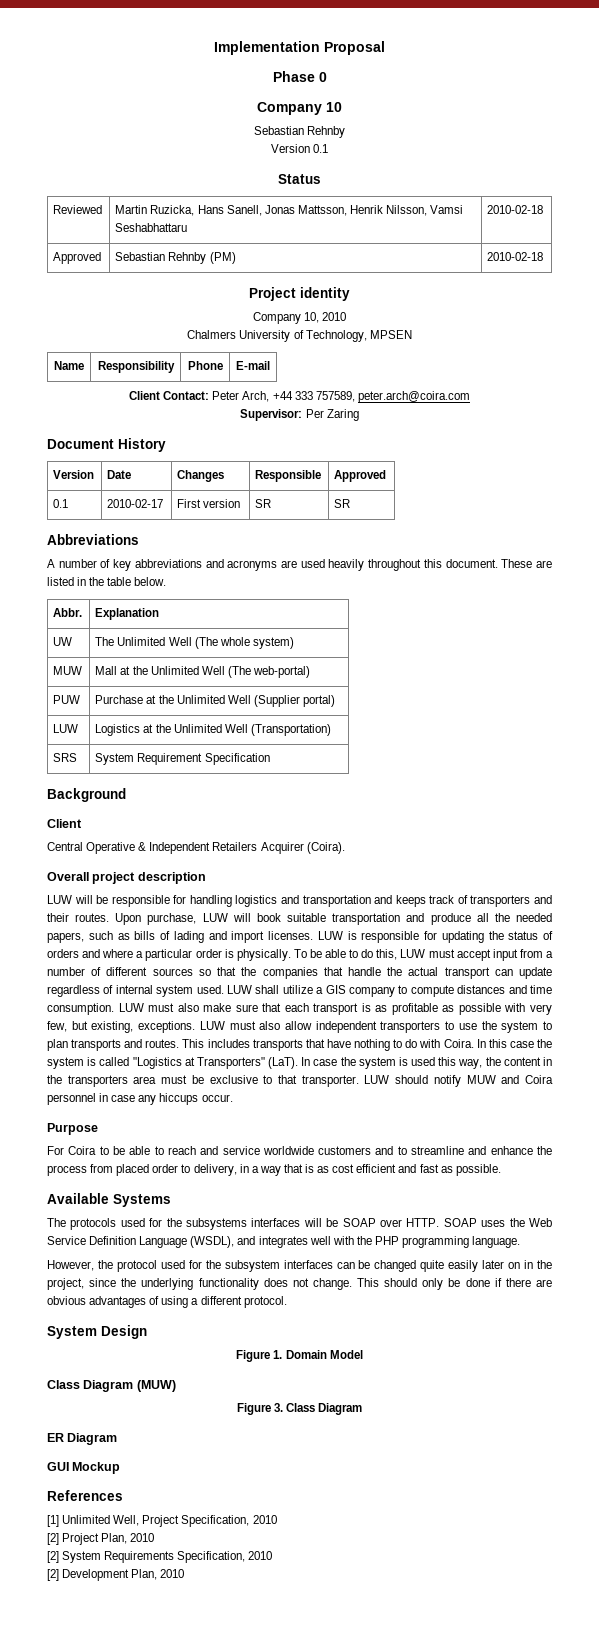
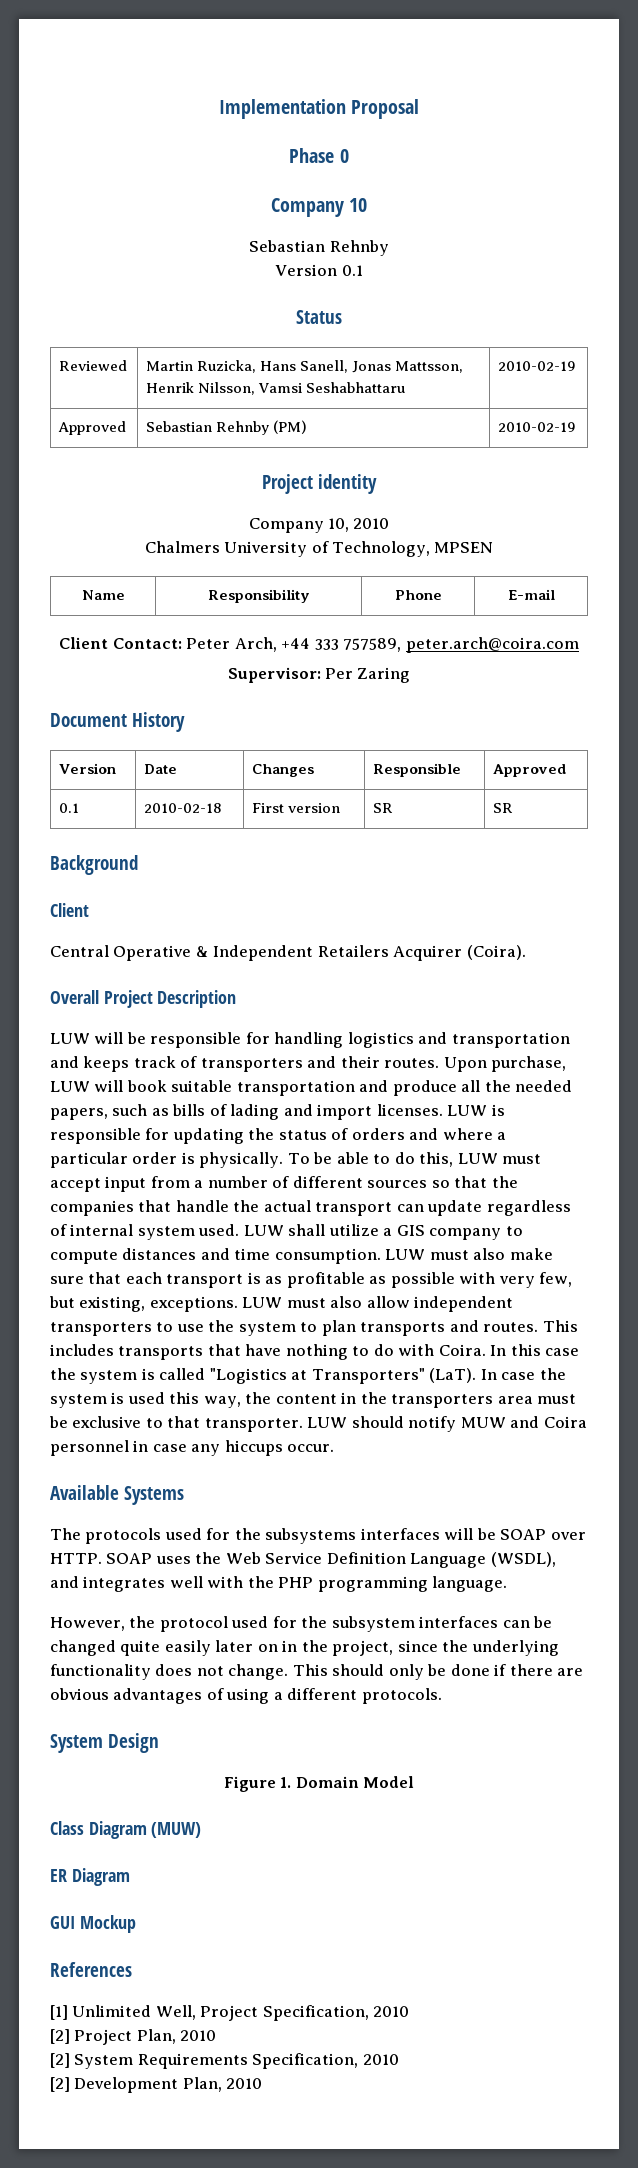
[487,205,544,214] 2010-02-18 -> [498,361,577,371] 2010-02-19
[487,252,544,261] 2010-02-18 -> [498,422,577,432] 2010-02-19
[107,499,164,508] 2010-02-17 -> [144,803,223,813] 2010-02-18
[47,534,139,545] [47,559,552,571] [47,577,167,586] [53,608,83,617] [95,608,160,620] [53,637,73,646] [95,637,294,649] [53,666,83,675] [95,666,310,678] [53,695,81,704] [95,695,335,707] [53,724,79,733] [95,724,331,736] [53,753,78,762] [95,753,270,765] // Abbreviations // A number of key abbreviations and acronyms are used heavily throughout this document. These are listed in the table below. // Abbr. | Explanation // UW | The Unlimited Well (The whole system) // MUW | Mall at the Unlimited Well (The web-portal) // PUW | Purchase at the Unlimited Well (Supplier portal) // LUW | Logistics at the Unlimited Well (Transportation) // SRS | System Requirement Specification -> (514, 808) none
[92,872,206,884] project description -> [103,990,237,1008] Project Description
[47,1123,98,1135] [47,1146,552,1155] [47,1164,501,1176] // Purpose // For Coira to be able to reach and service worldwide customers and to streamline and enhance the process from placed order to delivery, in a way that is as cost efficient and fast as possible. -> (335, 1448) none
[243,1296,287,1308] protocol. -> [361,1688,442,1704] protocols.
[236,1403,363,1415] // Figure 3. Class Diagram -> (202, 1830) none

